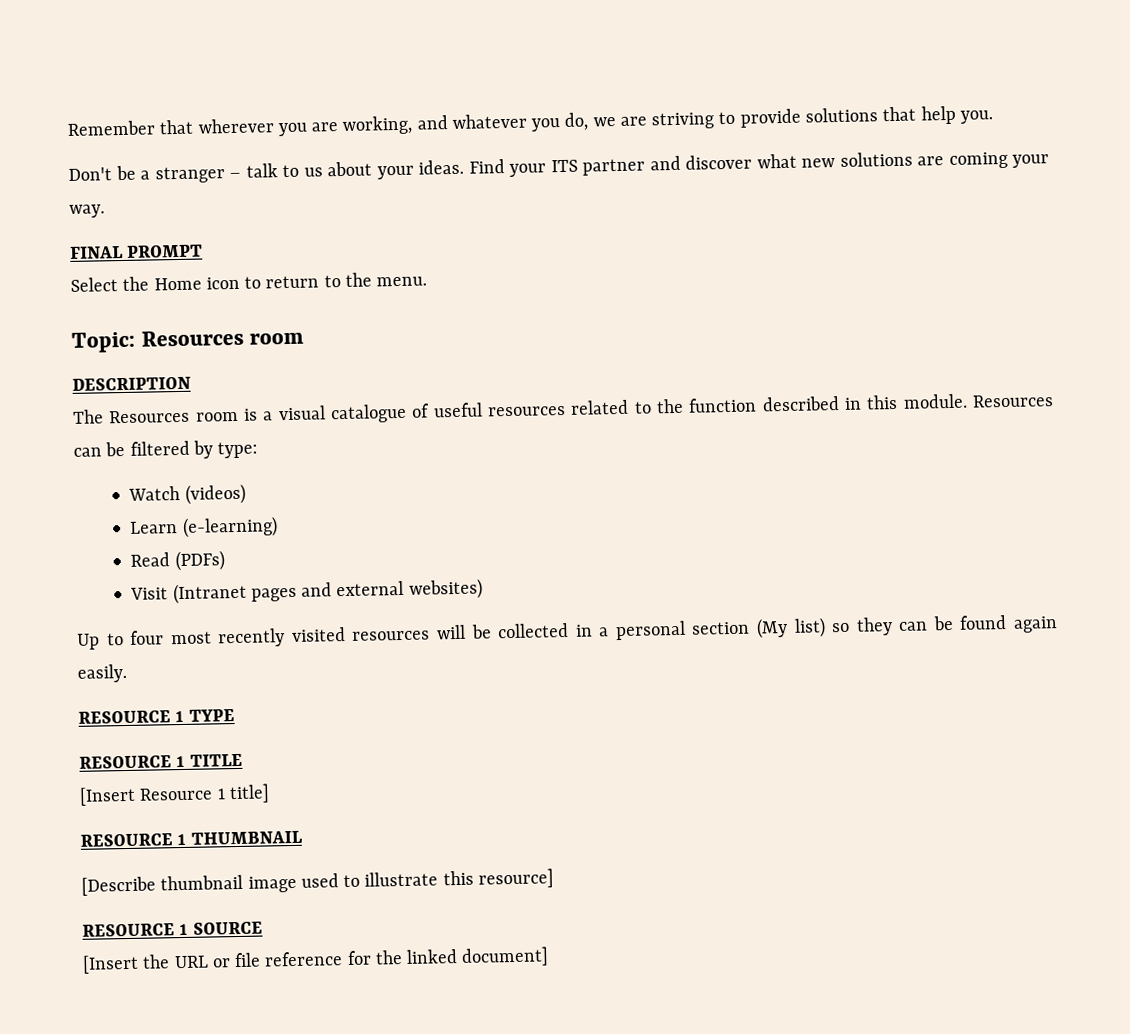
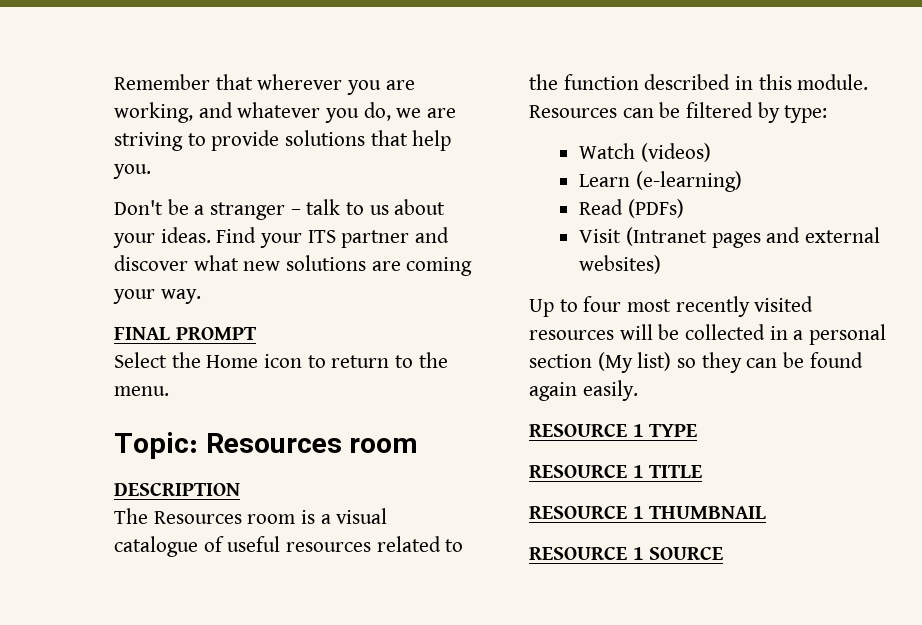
[79,783,270,806] // [Insert Resource 1 title] -> (703, 471) none
[81,868,554,896] [82,921,263,937] [82,946,550,974] [Describe thumbnail image used to illustrate this resource] // RESOURCE 1 SOURCE // [Insert the URL or file reference for the linked document] -> [529,547,724,560] RESOURCE 1 SOURCE

